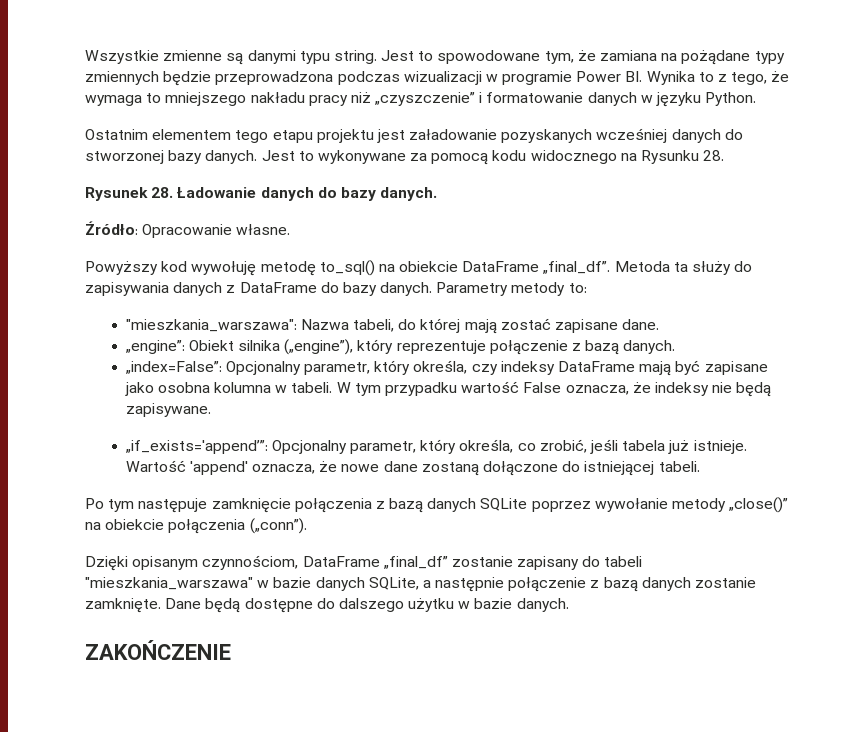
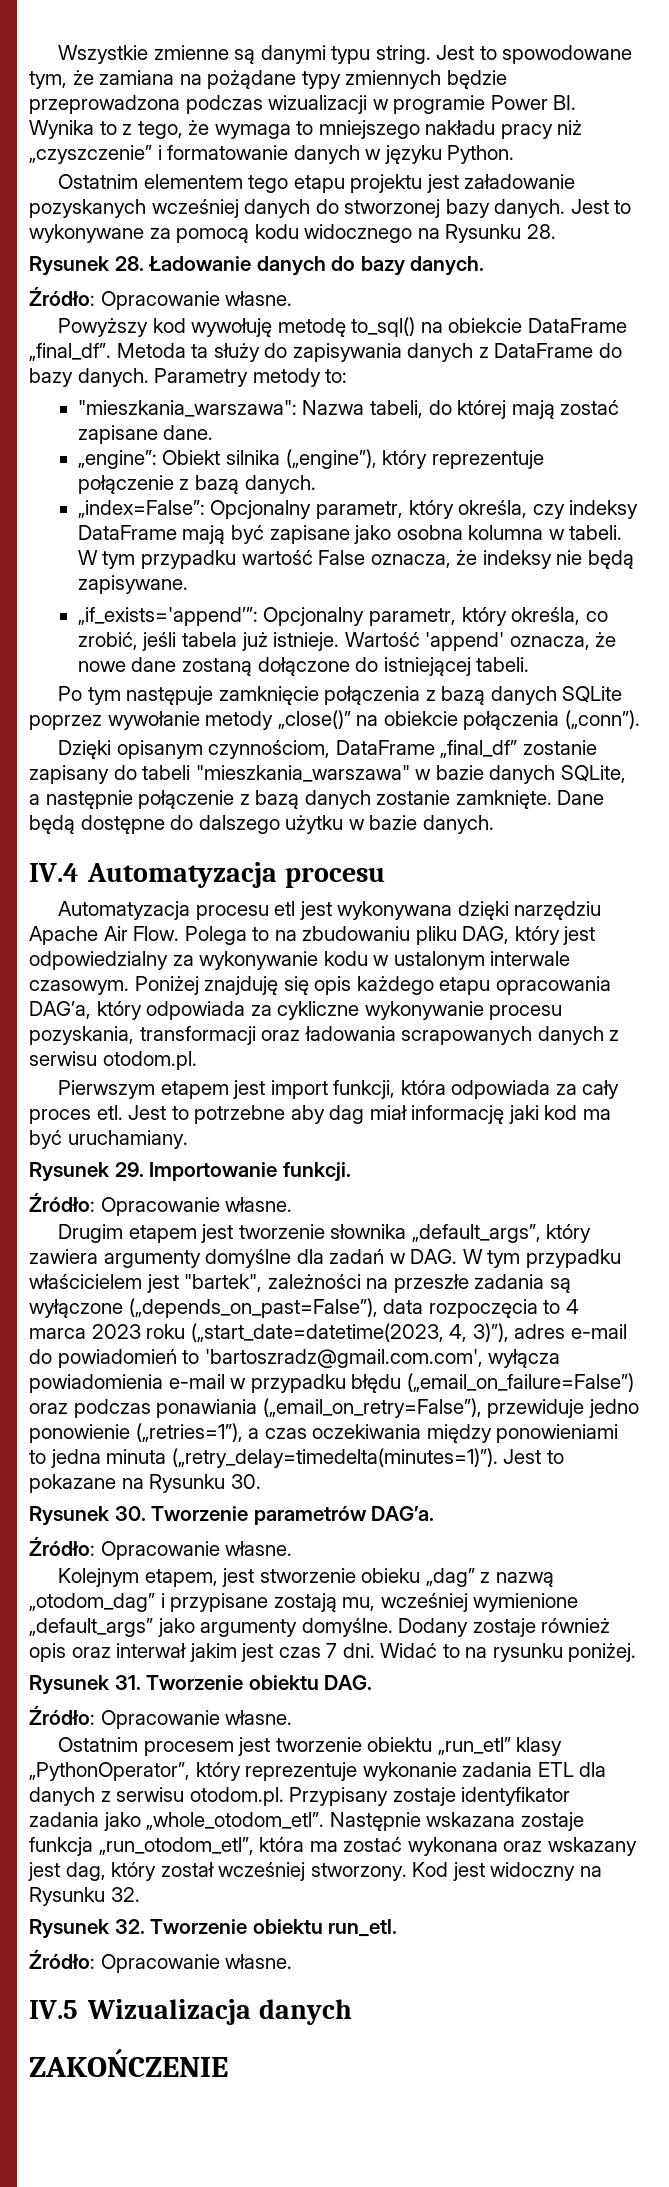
(569, 605) none -> [29,862,385,888] [58,901,602,920] [29,926,596,945] [29,951,571,970] [29,976,611,995] [29,1001,563,1020] [29,1026,620,1045] [29,1051,197,1070] [58,1080,620,1099] [29,1105,611,1124] [29,1130,188,1149] [29,1162,351,1182] [29,1192,293,1216] [58,1224,592,1243] [29,1249,621,1268] [29,1274,571,1293] [29,1298,579,1318] [29,1323,627,1342] [29,1349,561,1368] [29,1373,634,1393] [29,1398,639,1418] [29,1423,619,1443] [29,1448,564,1468] [29,1474,261,1493] [29,1506,435,1526] [29,1536,293,1560] [58,1568,554,1587] [29,1593,579,1612] [29,1618,611,1637] [29,1643,637,1662] [29,1675,373,1695] [29,1705,293,1729] [58,1737,563,1756] [29,1762,607,1781] [29,1787,571,1806] [29,1812,584,1831] [29,1837,637,1856] [28,1862,602,1881] [29,1887,140,1906] [29,1919,398,1939] [29,1949,293,1973] [29,1999,352,2025] // IV.4 Automatyzacja procesu // Automatyzacja procesu etl jest wykonywana dzięki narzędziu Apache Air Flow. Polega to na zbudowaniu pliku DAG, który jest odpowiedzialny za wykonywanie kodu w ustalonym interwale czasowym. Poniżej znajduję się opis każdego etapu opracowania DAG’a, który odpowiada za cykliczne wykonywanie procesu pozyskania, transformacji oraz ładowania scrapowanych danych z serwisu otodom.pl. // Pierwszym etapem jest import funkcji, która odpowiada za cały proces etl. Jest to potrzebne aby dag miał informację jaki kod ma być uruchamiany. // Rysunek 29. Importowanie funkcji. // Źródło: Opracowanie własne. // Drugim etapem jest tworzenie słownika „default_args”, który zawiera argumenty domyślne dla zadań w DAG. W tym przypadku właścicielem jest "bartek", zależności na przeszłe zadania są wyłączone („depends_on_past=False”), data rozpoczęcia to 4 marca 2023 roku („start_date=datetime(2023, 4, 3)”), adres e-mail do powiadomień to 'bartoszradz@gmail.com.com', wyłącza powiadomienia e-mail w przypadku błędu („email_on_failure=False”) oraz podczas ponawiania („email_on_retry=False”), przewiduje jedno ponowienie („retries=1”), a czas oczekiwania między ponowieniami to jedna minuta („retry_delay=timedelta(minutes=1)”). Jest to pokazane na Rysunku 30. // Rysunek 30. Tworzenie parametrów DAG’a. // Źródło: Opracowanie własne. // Kolejnym etapem, jest stworzenie obieku „dag” z nazwą „otodom_dag” i przypisane zostają mu, wcześniej wymienione „default_args” jako argumenty domyślne. Dodany zostaje również opis oraz interwał jakim jest czas 7 dni. Widać to na rysunku poniżej. // Rysunek 31. Tworzenie obiektu DAG. // Źródło: Opracowanie własne. // Ostatnim procesem jest tworzenie obiektu „run_etl” klasy „PythonOperator”, który reprezentuje wykonanie zadania ETL dla danych z serwisu otodom.pl. Przypisany zostaje identyfikator zadania jako „whole_otodom_etl”. Następnie wskazana zostaje funkcja „run_otodom_etl”, która ma zostać wykonana oraz wskazany jest dag, który został wcześniej stworzony. Kod jest widoczny na Rysunku 32. // Rysunek 32. Tworzenie obiektu run_etl. // Źródło: Opracowanie własne. // IV.5 Wizualizacja danych

